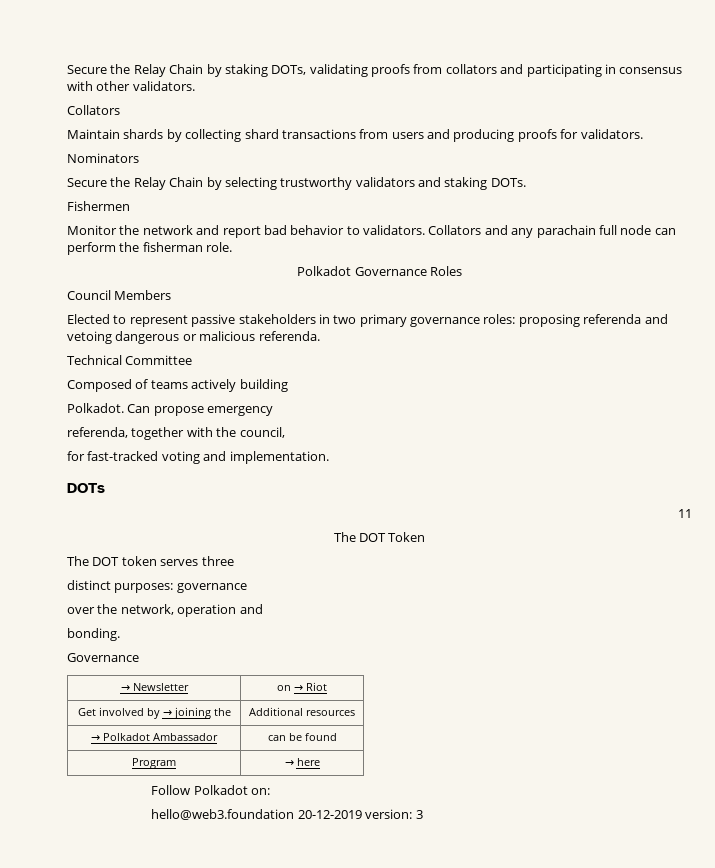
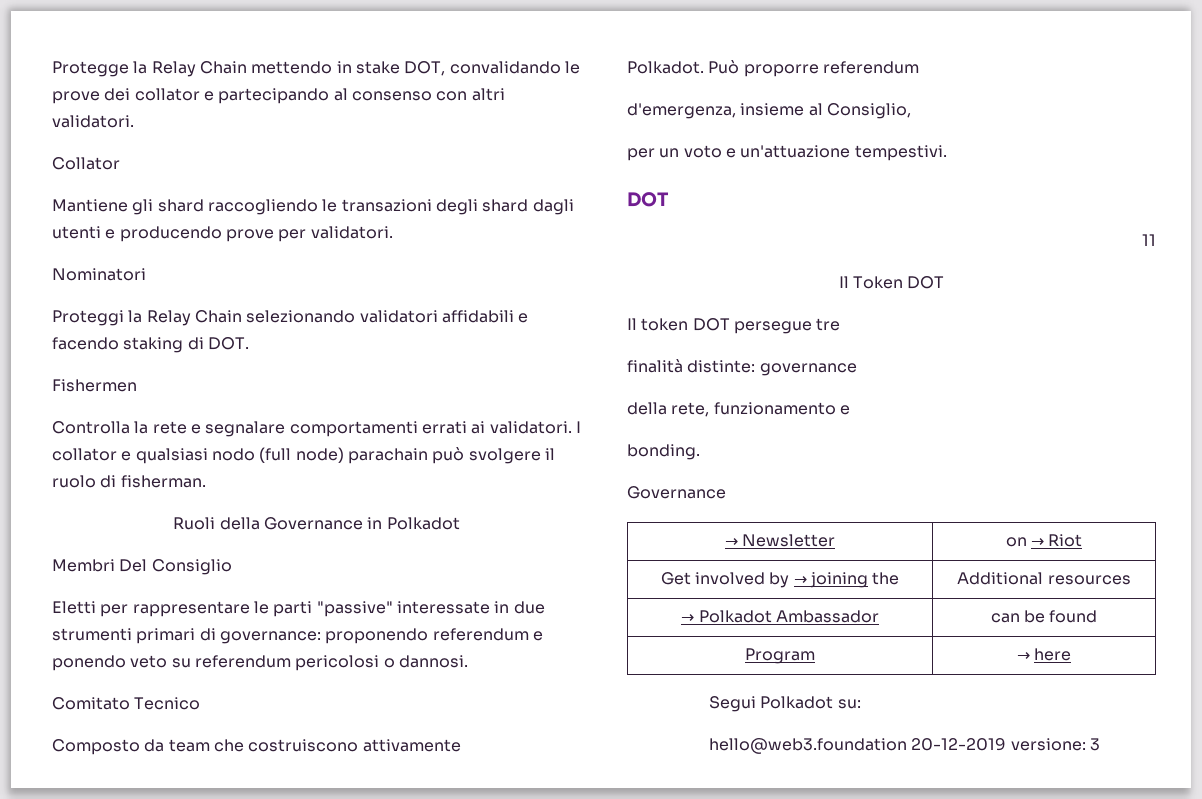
[67,64,683,77] [67,81,195,91] [67,105,120,115] [67,129,643,142] [67,153,139,163] [67,177,526,190] [67,201,130,211] [67,225,676,238] [67,242,233,255] [297,266,462,276] [67,290,172,300] [67,314,668,327] [67,331,320,344] [67,355,193,365] [67,379,288,392] [67,403,274,416] [67,427,285,440] [67,451,329,464] [67,483,105,493] Secure the Relay Chain by staking DOTs, validating proofs from collators and participating in consensus with other validators. // Collators // Maintain shards by collecting shard transactions from users and producing proofs for validators. // Nominators // Secure the Relay Chain by selecting trustworthy validators and staking DOTs. // Fishermen // Monitor the network and report bad behavior to validators. Collators and any parachain full node can perform the fisherman role. // Polkadot Governance Roles // Council Members // Elected to represent passive stakeholders in two primary governance roles: proposing referenda and vetoing dangerous or malicious referenda. // Technical Committee // Composed of teams actively building // Polkadot. Can propose emergency // referenda, together with the council, // for fast-tracked voting and implementation. // DOTs -> [52,61,580,77] [52,88,505,104] [52,115,134,128] [52,157,120,170] [52,199,574,215] [52,226,393,242] [52,268,146,281] [52,310,529,326] [52,337,249,353] [52,379,137,392] [52,421,581,437] [52,447,555,464] [52,475,206,488] [173,517,460,530] [52,559,232,575] [52,601,545,617] [52,628,543,644] [52,655,468,671] [52,697,201,710] [52,739,461,755] [627,60,919,77] [627,103,911,119] [627,145,947,161] [627,192,669,207] Protegge la Relay Chain mettendo in stake DOT, convalidando le prove dei collator e partecipando al consenso con altri validatori. // Collator // Mantiene gli shard raccogliendo le transazioni degli shard dagli utenti e producendo prove per validatori. // Nominatori // Proteggi la Relay Chain selezionando validatori affidabili e facendo staking di DOT. // Fishermen // Controlla la rete e segnalare comportamenti errati ai validatori. I collator e qualsiasi nodo (full node) parachain può svolgere il ruolo di fisherman. // Ruoli della Governance in Polkadot // Membri Del Consiglio // Eletti per rappresentare le parti "passive" interessate in due strumenti primari di governance: proponendo referendum e ponendo veto su referendum pericolosi o dannosi. // Comitato Tecnico // Composto da team che costruiscono attivamente // Polkadot. Può proporre referendum // d'emergenza, insieme al Consiglio, // per un voto e un'attuazione tempestivi. // DOT
[333,532,426,542] [67,556,234,566] [67,580,247,593] [67,604,263,617] The DOT Token // The DOT token serves three // distinct purposes: governance // over the network, operation and -> [838,276,945,289] [627,318,841,334] [627,359,857,376] [627,402,850,417] Il Token DOT // Il token DOT persegue tre // finalità distinte: governance // della rete, funzionamento e
[151,785,271,795] Follow Polkadot on: -> [708,696,861,712] Segui Polkadot su:
[365,809,413,819] version: -> [1010,738,1086,751] versione:

